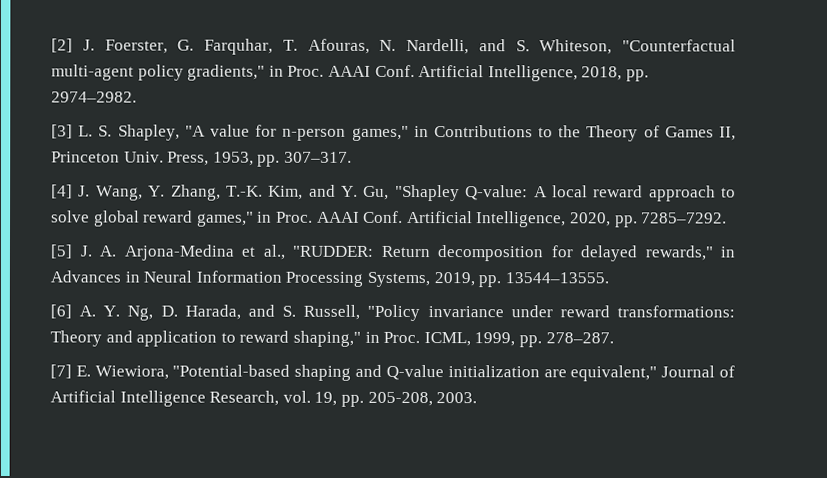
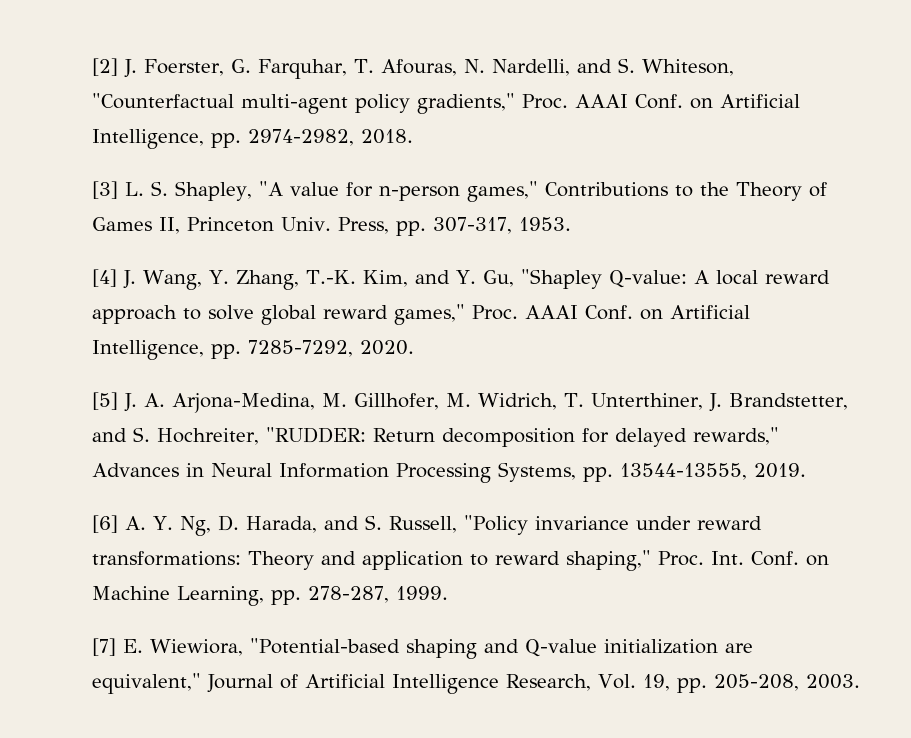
[268,64,649,82] [51,91,138,103] in Proc. AAAI Conf. Artificial Intelligence, 2018, pp. 2974–2982. -> [521,94,800,109] [91,129,413,149] Proc. AAAI Conf. on Artificial Intelligence, pp. 2974-2982, 2018.
[413,125,429,138] in -> (538, 191) none
[212,151,352,167] 1953, pp. 307–317. -> [395,217,571,236] pp. 307-317, 1953.
[257,210,728,228] in Proc. AAAI Conf. Artificial Intelligence, 2020, pp. 7285–7292. -> [471,305,750,320] [91,340,414,360] Proc. AAAI Conf. on Artificial Intelligence, pp. 7285-7292, 2020.
[123,244,285,261] Arjona-Medina et al., -> [171,393,848,413] [91,427,259,445] Arjona-Medina, M. Gillhofer, M. Widrich, T. Unterthiner, J. Brandstetter, and S. Hochreiter,
[719,246,735,258] in -> (779, 436) none
[433,272,609,288] 2019, pp. 13544–13555. -> [582,463,806,482] pp. 13544-13555, 2019.
[364,331,614,348] in Proc. ICML, 1999, pp. 278–287. -> [657,551,829,566] [91,586,448,606] Proc. Int. Conf. on Machine Learning, pp. 278-287, 1999.
[282,390,311,403] vol. -> [597,674,636,689] Vol.

